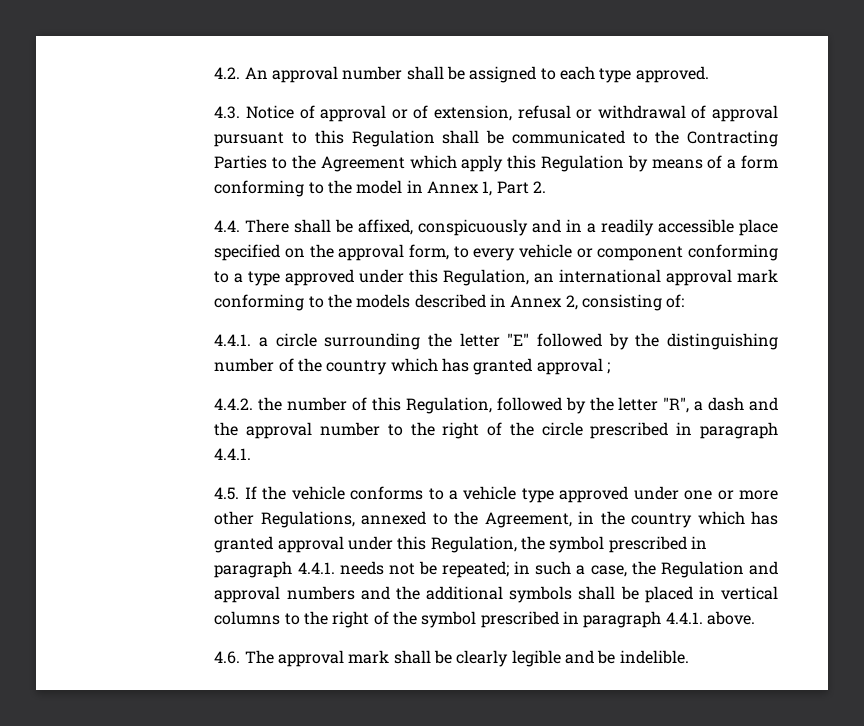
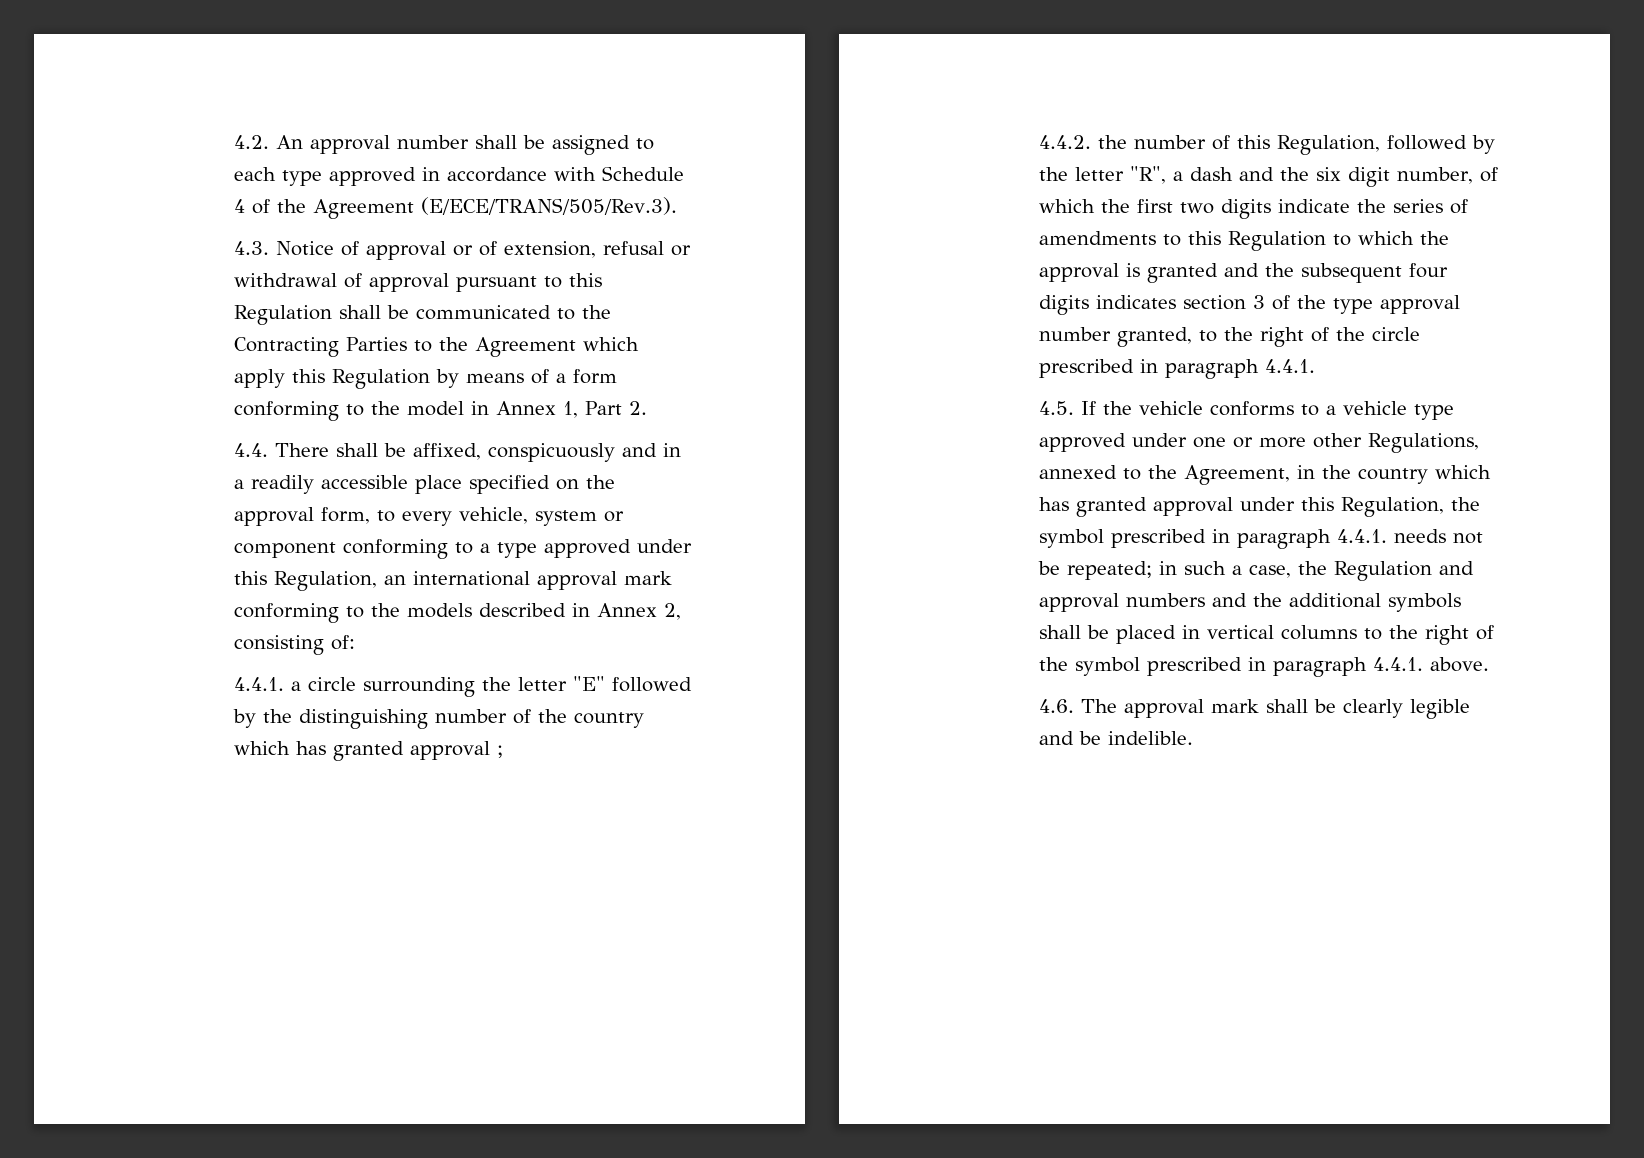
[635,66,709,83] approved. -> [328,166,684,186] [233,197,677,219] approved in accordance with Schedule 4 of the Agreement (E/ECE/TRANS/505/Rev.3).
[519,244,573,258] vehicle -> [458,507,597,526] vehicle, system
[246,422,380,439] approval number -> [1315,167,1498,187] [1038,199,1468,219] [1038,231,1449,251] [1038,263,1448,283] [1038,295,1460,315] [1038,327,1192,347] six digit number, of which the first two digits indicate the series of amendments to this Regulation to which the approval is granted and the subsequent four digits indicates section 3 of the type approval number granted,

